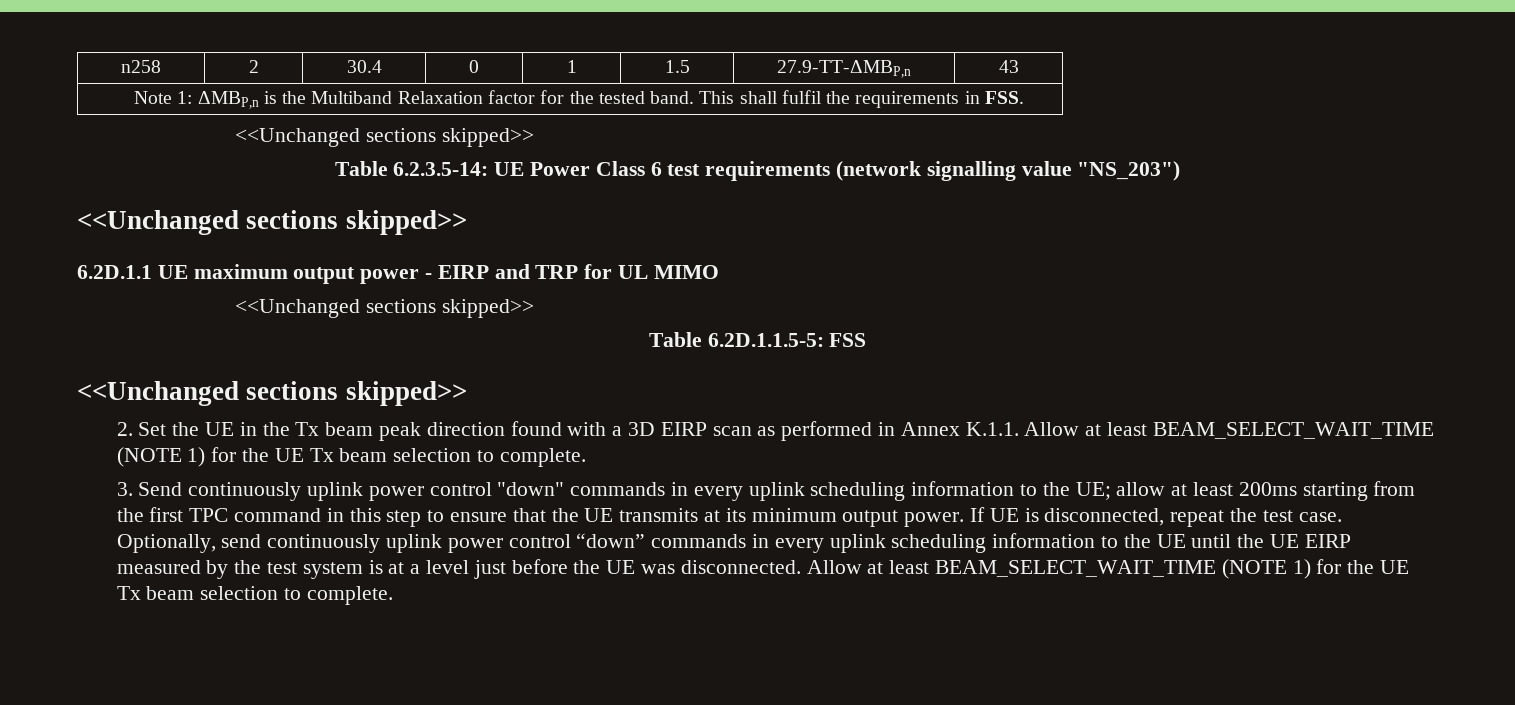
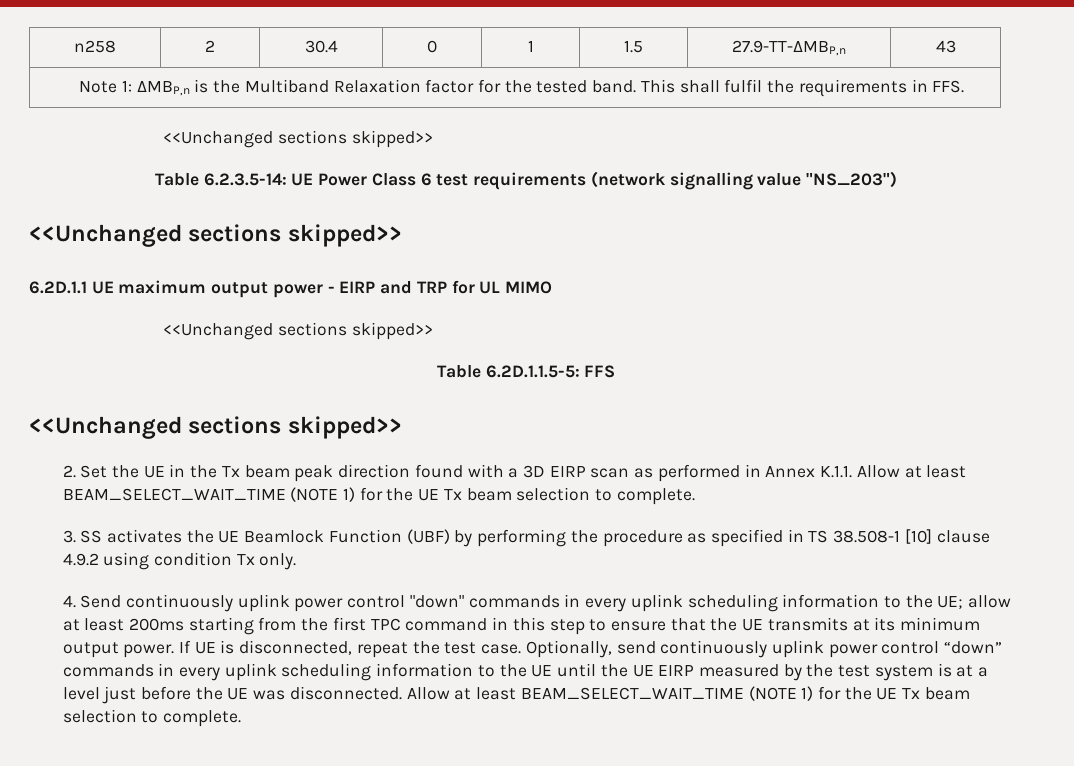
[984,91,1024,104] FSS. -> [932,80,965,93] FFS.
[829,333,867,347] FSS -> [584,365,616,378] FFS
(133, 489) none -> [80,529,990,547] [62,552,297,570] [62,595,76,608] SS activates the UE Beamlock Function (UBF) by performing the procedure as specified in TS 38.508-1 [10] clause 4.9.2 using condition Tx only. // 4.

